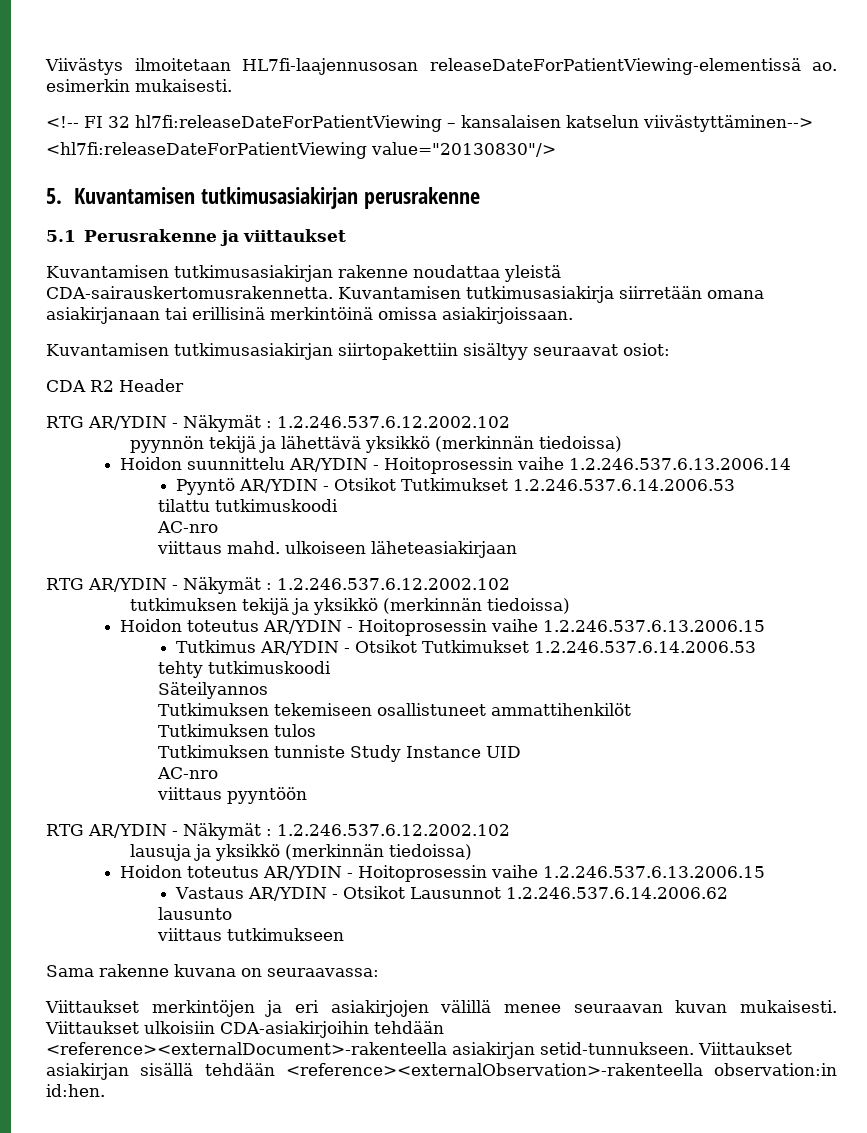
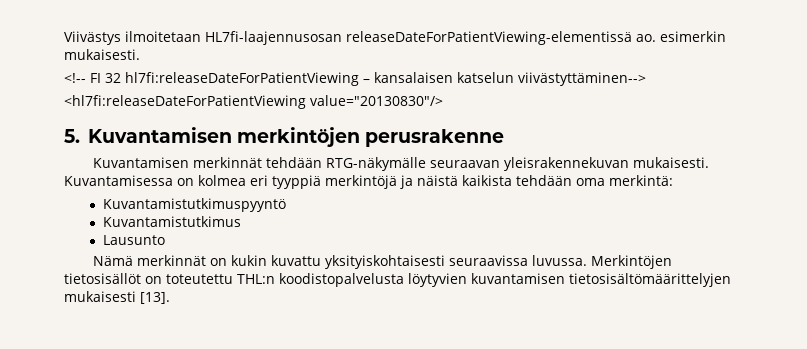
[200,187,358,209] tutkimusasiakirjan -> [236,127,360,147] merkintöjen
[46,229,347,246] [46,265,561,282] [46,286,764,303] [46,307,573,324] [46,343,670,360] [46,379,184,392] [46,415,510,432] [129,436,622,453] [119,457,791,474] [175,478,735,495] [157,499,338,512] [156,521,218,533] [156,541,517,558] [46,577,510,594] [129,598,570,615] [119,619,765,636] [175,640,756,655] [157,661,331,678] [157,682,268,699] [157,703,631,716] [157,724,316,737] [157,745,521,762] [156,767,218,779] [156,787,307,804] [46,823,510,840] [129,844,472,861] [119,865,765,882] [174,886,728,901] [157,907,232,920] [156,928,344,941] [46,964,379,977] [45,1000,837,1017] [45,1021,444,1038] [46,1042,792,1059] [46,1063,837,1080] [46,1084,105,1097] 5.1 Perusrakenne ja viittaukset // Kuvantamisen tutkimusasiakirjan rakenne noudattaa yleistä CDA-sairauskertomusrakennetta. Kuvantamisen tutkimusasiakirja siirretään omana asiakirjanaan tai erillisinä merkintöinä omissa asiakirjoissaan. // Kuvantamisen tutkimusasiakirjan siirtopakettiin sisältyy seuraavat osiot: // CDA R2 Header // RTG AR/YDIN - Näkymät : 1.2.246.537.6.12.2002.102 // pyynnön tekijä ja lähettävä yksikkö (merkinnän tiedoissa) // Hoidon suunnittelu AR/YDIN - Hoitoprosessin vaihe 1.2.246.537.6.13.2006.14 // Pyyntö AR/YDIN - Otsikot Tutkimukset 1.2.246.537.6.14.2006.53 // tilattu tutkimuskoodi // AC-nro // viittaus mahd. ulkoiseen läheteasiakirjaan // RTG AR/YDIN - Näkymät : 1.2.246.537.6.12.2002.102 // tutkimuksen tekijä ja yksikkö (merkinnän tiedoissa) // Hoidon toteutus AR/YDIN - Hoitoprosessin vaihe 1.2.246.537.6.13.2006.15 // Tutkimus AR/YDIN - Otsikot Tutkimukset 1.2.246.537.6.14.2006.53 // tehty tutkimuskoodi // Säteilyannos // Tutkimuksen tekemiseen osallistuneet ammattihenkilöt // Tutkimuksen tulos // Tutkimuksen tunniste Study Instance UID // AC-nro // viittaus pyyntöön // RTG AR/YDIN - Näkymät : 1.2.246.537.6.12.2002.102 // lausuja ja yksikkö (merkinnän tiedoissa) // Hoidon toteutus AR/YDIN - Hoitoprosessin vaihe 1.2.246.537.6.13.2006.15 // Vastaus AR/YDIN - Otsikot Lausunnot 1.2.246.537.6.14.2006.62 // lausunto // viittaus tutkimukseen // Sama rakenne kuvana on seuraavassa: // Viittaukset merkintöjen ja eri asiakirjojen välillä menee seuraavan kuvan mukaisesti. Viittaukset ulkoisiin CDA-asiakirjoihin tehdään <reference><externalDocument>-rakenteella asiakirjan setid-tunnukseen. Viittaukset asiakirjan sisällä tehdään <reference><externalObservation>-rakenteella observation:in id:hen. -> [93,157,710,171] [64,175,673,189] [102,198,286,212] [102,216,241,227] [102,235,165,245] [93,255,673,269] [64,273,731,287] [64,291,170,304] Kuvantamisen merkinnät tehdään RTG-näkymälle seuraavan yleisrakennekuvan mukaisesti. Kuvantamisessa on kolmea eri tyyppiä merkintöjä ja näistä kaikista tehdään oma merkintä: // Kuvantamistutkimuspyyntö // Kuvantamistutkimus // Lausunto // Nämä merkinnät on kukin kuvattu yksityiskohtaisesti seuraavissa luvussa. Merkintöjen tietosisällöt on toteutettu THL:n koodistopalvelusta löytyvien kuvantamisen tietosisältömäärittelyjen mukaisesti [13].

